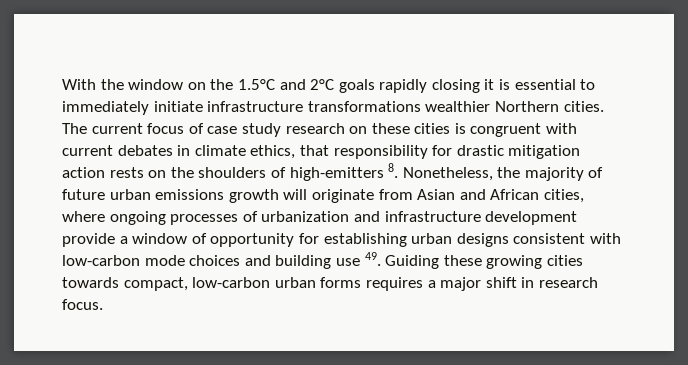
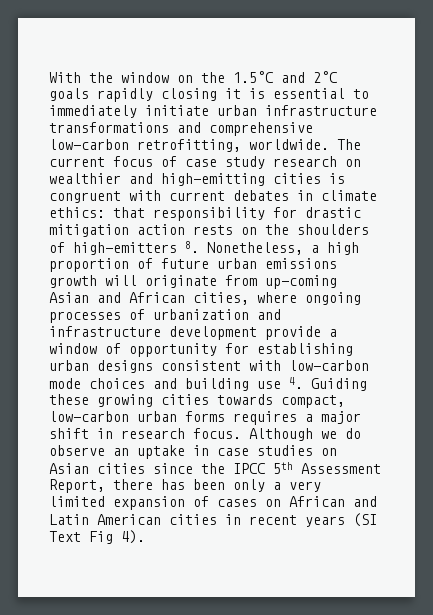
(203, 106) none -> [217,105,257,116] urban
[425,101,604,112] wealthier Northern cities. -> [177,122,313,136] [49,139,329,152] and comprehensive low-carbon retrofitting, worldwide.
[371,123,410,134] these -> [49,173,265,186] wealthier and high-emitting
[250,145,296,159] ethics, -> [49,207,105,218] ethics:
[497,167,584,181] the majority -> [311,242,359,255] [49,258,129,272] a high proportion
(413, 194) none -> [265,275,337,289] up-coming
[364,252,381,266] 49. -> [289,377,303,389] 4.
(103, 304) none -> [249,428,361,441] [49,445,337,459] [49,462,381,474] [49,479,321,493] [49,496,377,510] [49,513,377,527] [49,530,145,544] Although we do observe an uptake in case studies on Asian cities since the IPCC 5th Assessment Report, there has been only a very limited expansion of cases on African and Latin American cities in recent years (SI Text Fig 4).

